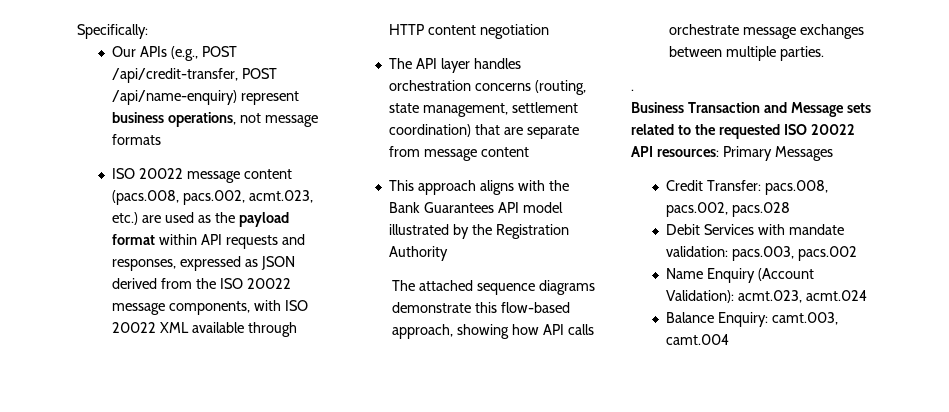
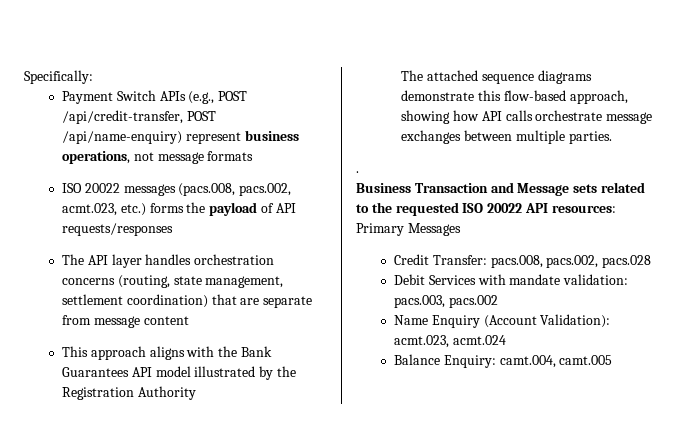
[111,46,136,57] Our -> [62,90,156,104] Payment Switch
[186,169,292,183] message content -> [123,184,176,196] messages
[141,212,289,227] [111,234,305,249] [111,256,295,271] [111,278,291,289] [111,300,308,315] [111,322,297,337] [388,24,549,39] are used as the payload format within API requests and responses, expressed as JSON derived from the ISO 20022 message components, with ISO 20022 XML available through HTTP content negotiation -> [149,202,296,216] [62,223,174,236] forms the payload of API requests/responses
[771,312,838,325] [665,334,729,345] camt.003, camt.004 -> [499,355,613,368] camt.004, camt.005

